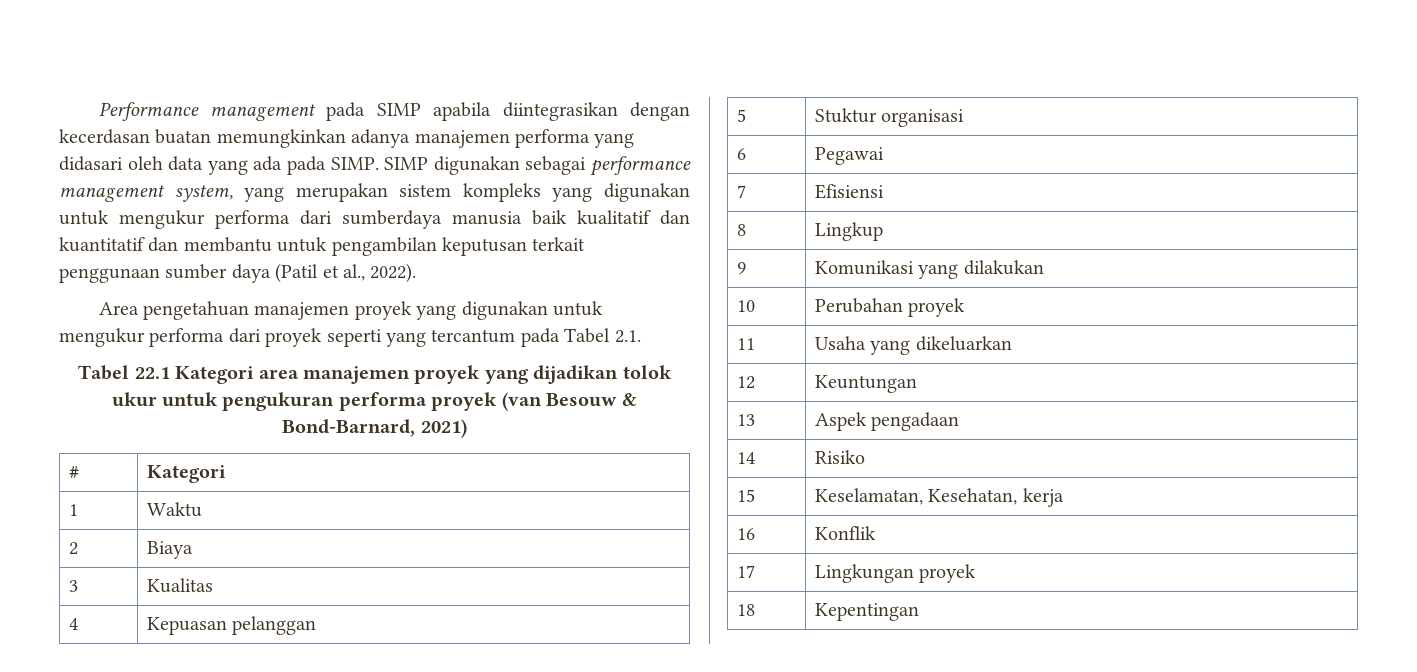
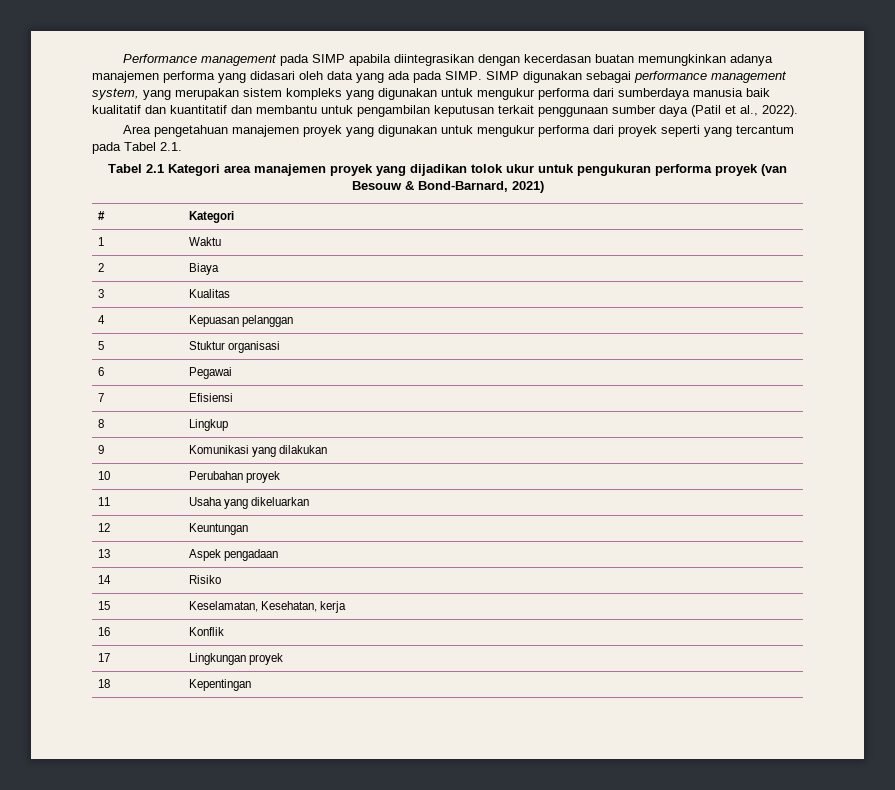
[134,367,170,379] 22.1 -> [146,164,164,173] 2.1

